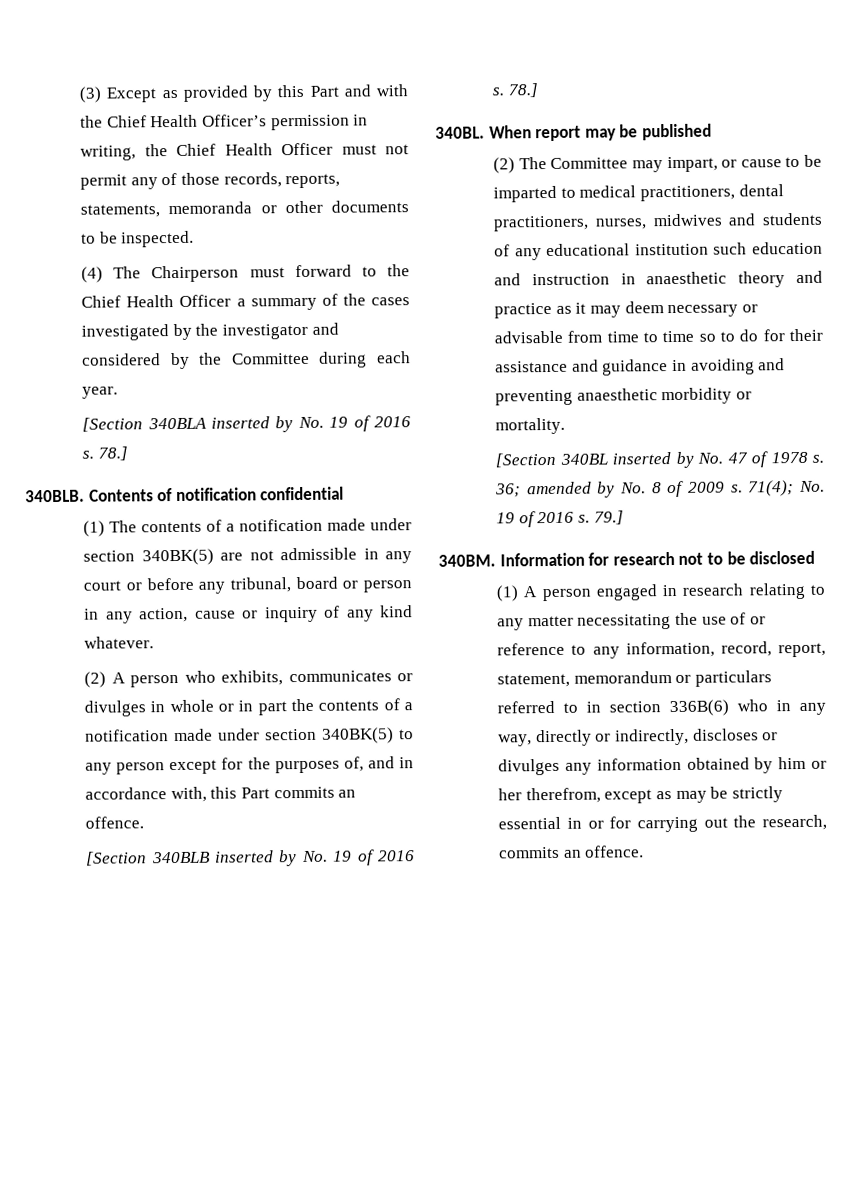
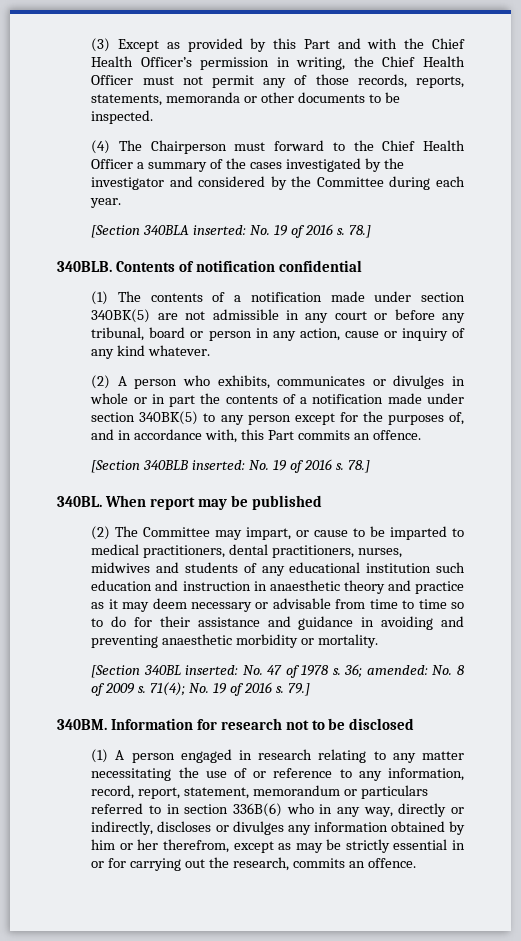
[210,416,294,433] inserted by -> [193,225,247,235] inserted:
[214,850,298,867] inserted by -> [192,460,246,470] inserted:
[612,451,694,468] inserted by -> [185,665,239,675] inserted:
[526,481,616,498] amended by -> [366,665,428,675] amended:

